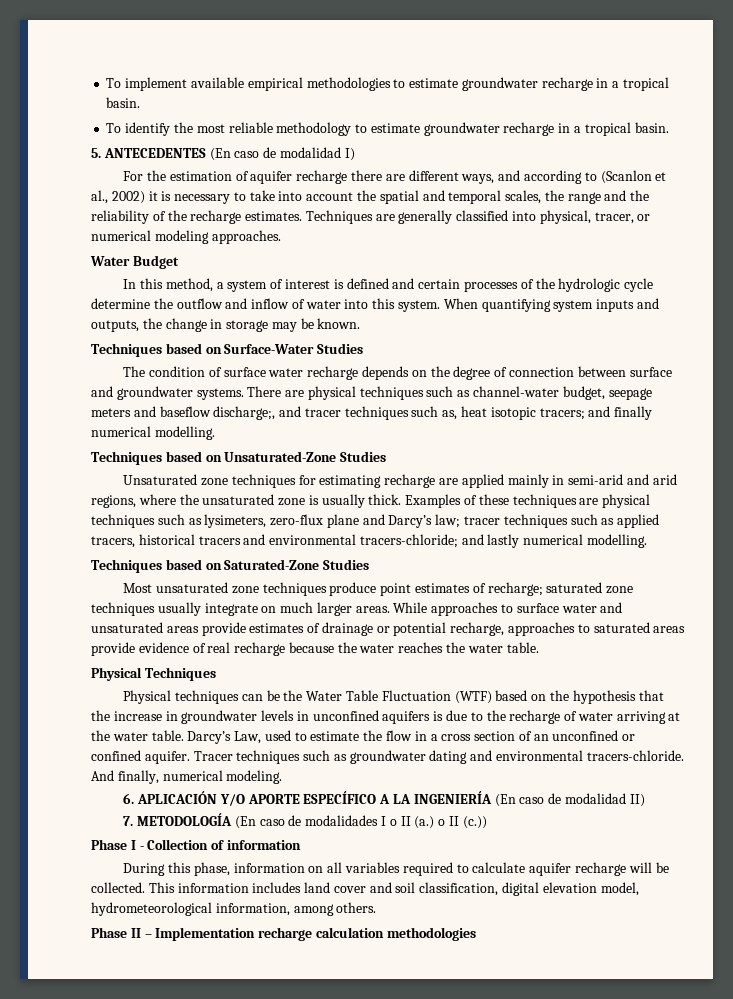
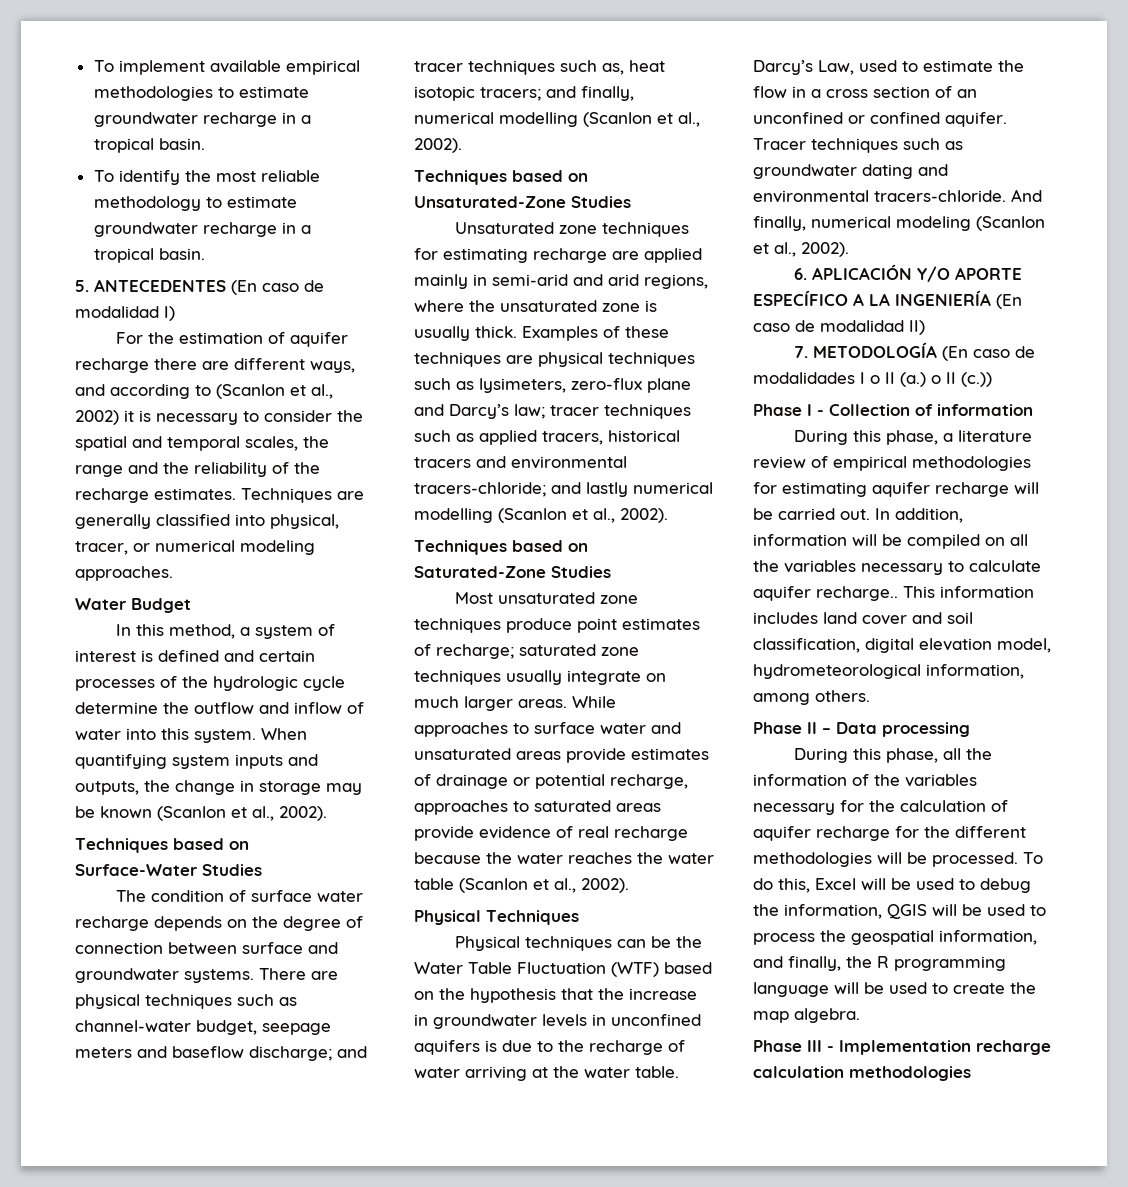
[249,190,354,201] take into account -> [264,410,332,422] consider
[317,318,361,329] known. -> [100,806,327,821] known (Scanlon et al., 2002).
[213,406,276,420] discharge;, -> [249,1046,332,1061] discharge;
[614,406,653,420] [91,426,215,440] finally numerical modelling. -> [581,86,634,101] [414,112,700,127] [414,138,462,153] finally, numerical modelling (Scanlon et al., 2002).
[587,534,648,548] modelling. -> [414,508,668,523] modelling (Scanlon et al., 2002).
[506,642,539,653] table. -> [414,878,629,893] table (Scanlon et al., 2002).
[226,770,283,784] modeling. -> [896,216,1045,231] [753,242,849,257] modeling (Scanlon et al., 2002).
[233,862,669,876] [91,882,145,893] information on all variables required to calculate aquifer recharge will be collected. -> [943,430,1033,442] [753,456,1031,471] [753,482,1039,497] [753,508,963,523] [753,534,1028,549] [753,560,1041,575] [753,586,898,601] a literature review of empirical methodologies for estimating aquifer recharge will be carried out. In addition, information will be compiled on all the variables necessary to calculate aquifer recharge..
(152, 936) none -> [836,722,970,737] [794,748,993,763] [753,774,977,787] [753,800,1008,815] [753,826,1026,841] [753,852,1043,867] [753,878,1031,893] [753,904,1046,919] [753,930,1037,945] [753,956,1006,971] [753,982,1036,997] [753,1008,860,1023] [753,1040,834,1052] Data processing // During this phase, all the information of the variables necessary for the calculation of aquifer recharge for the different methodologies will be processed. To do this, Excel will be used to debug the information, QGIS will be used to process the geospatial information, and finally, the R programming language will be used to create the map algebra. // Phase III -

